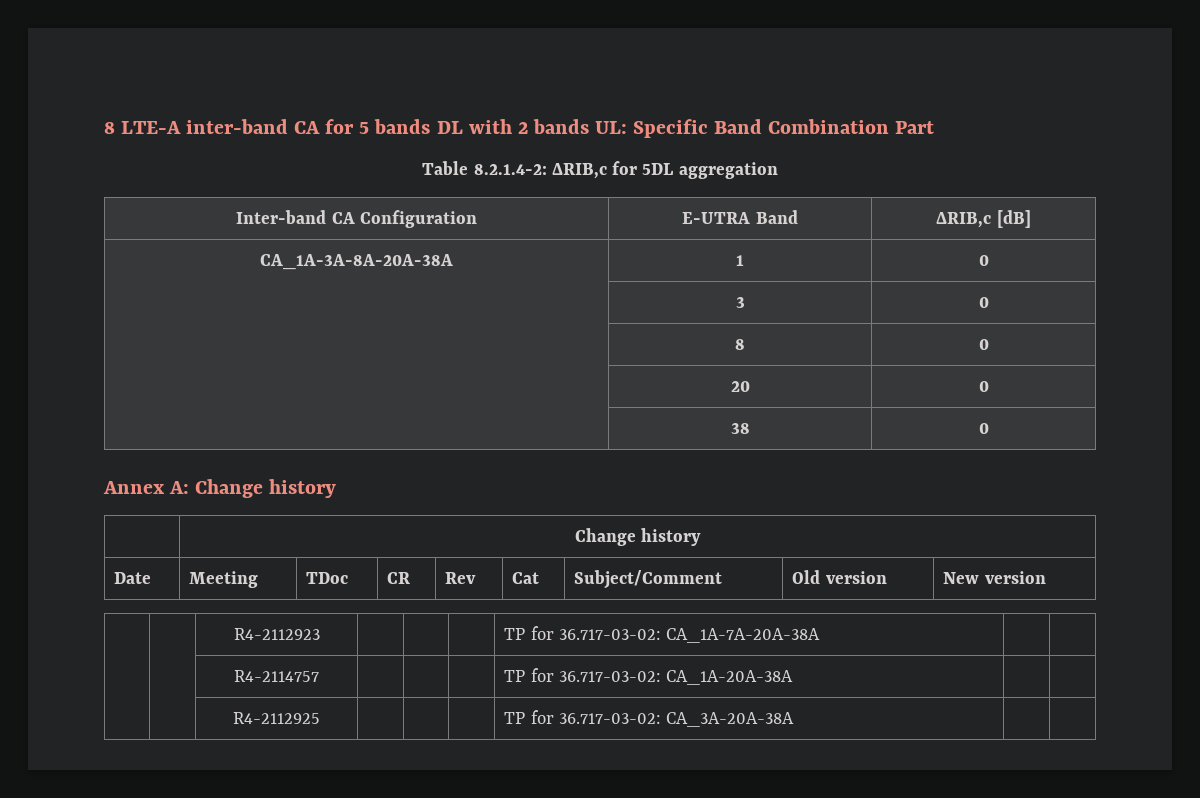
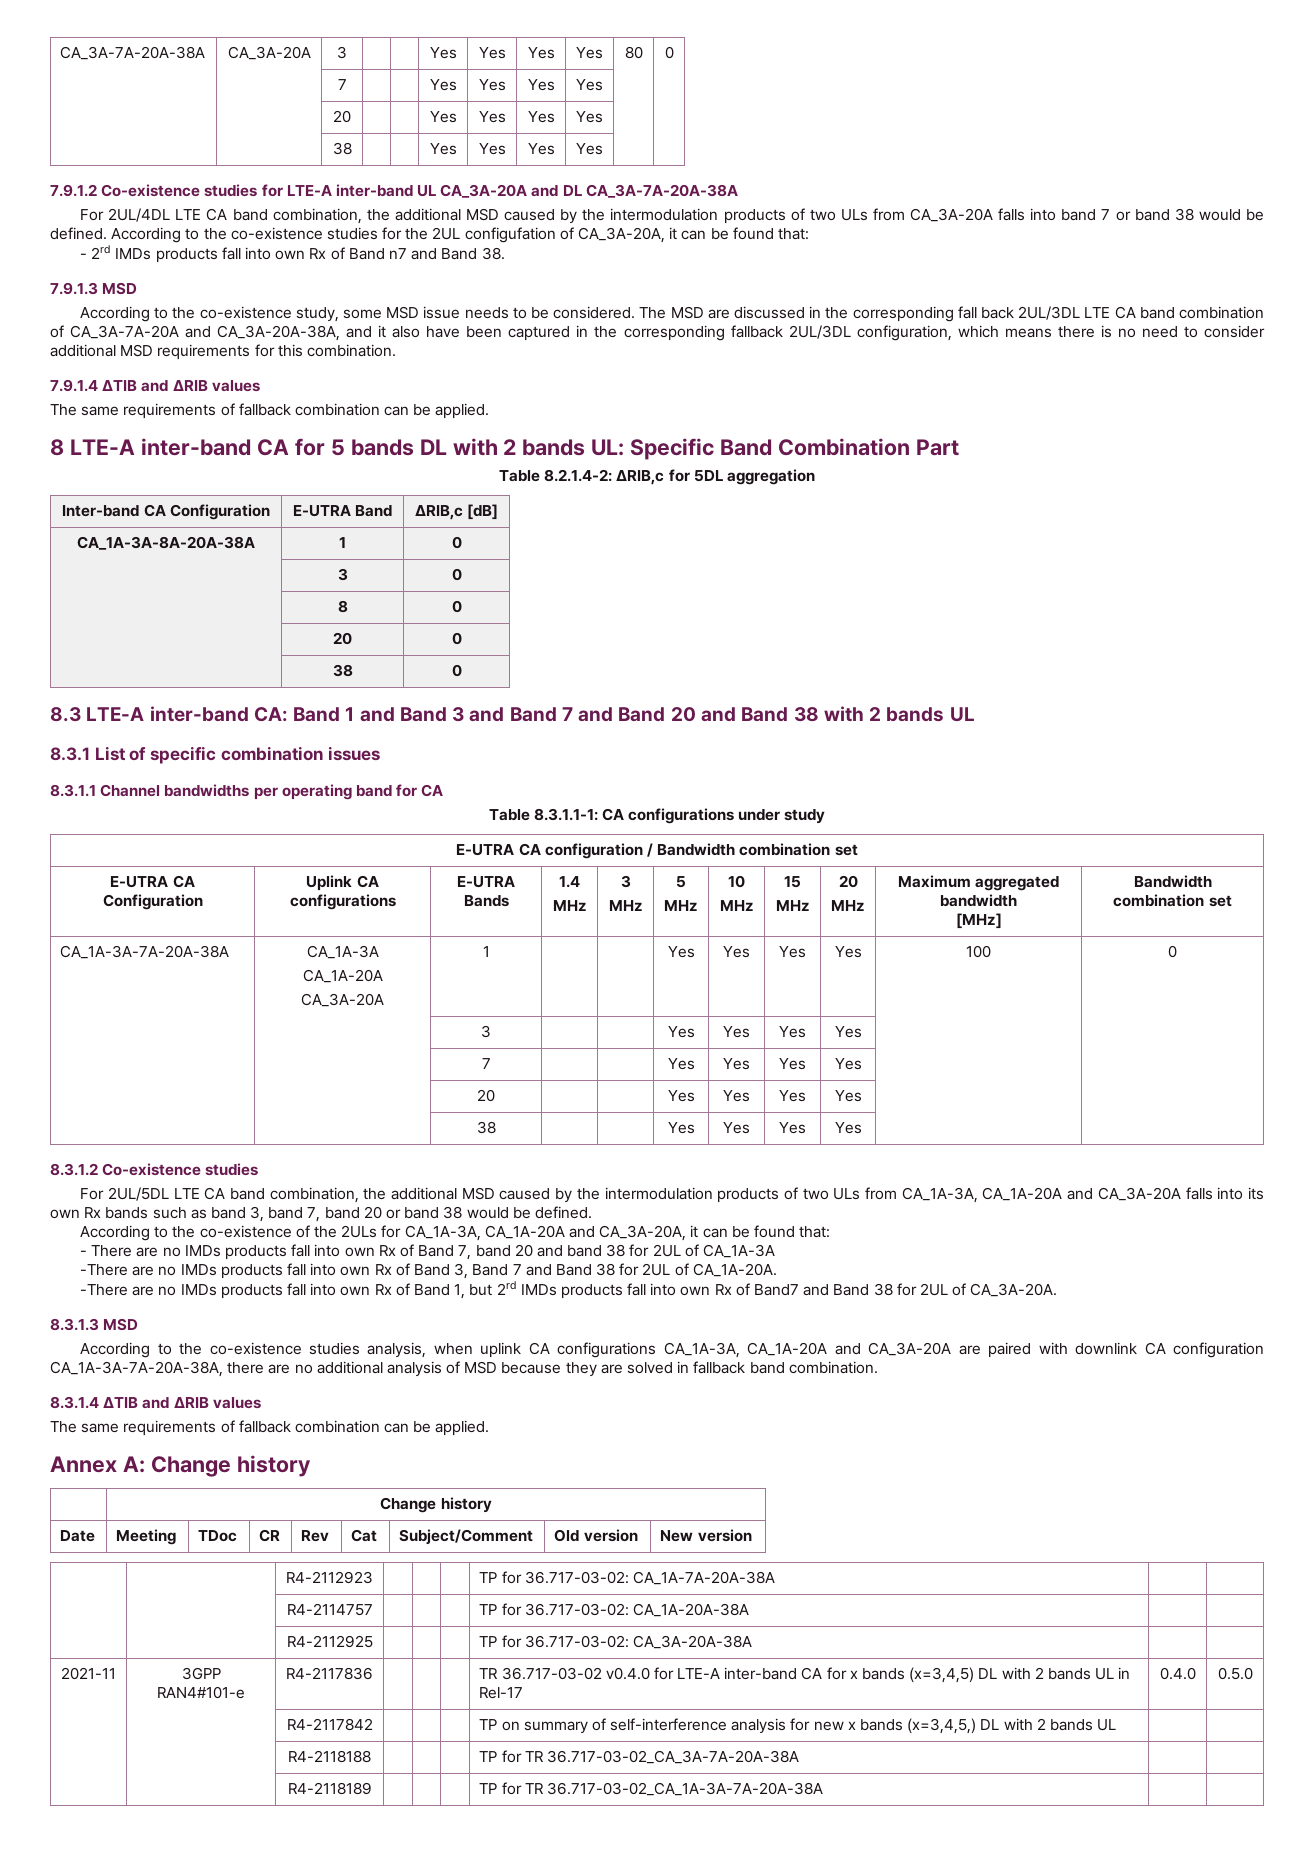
(104, 127) none -> [60,46,206,60] [227,46,311,60] [337,46,347,59] [429,47,457,59] [478,47,506,59] [527,47,555,59] [576,47,603,59] [624,46,643,59] [664,46,674,59] [337,79,347,90] [429,79,457,91] [478,79,506,91] [527,79,555,91] [576,79,603,91] [333,110,351,123] [429,111,457,123] [478,111,506,123] [527,111,555,123] [576,111,603,123] [332,142,352,155] [429,143,457,155] [478,143,506,155] [527,143,555,155] [576,143,603,155] [50,184,738,198] [80,208,1265,224] [50,227,809,243] [80,245,505,263] [50,282,138,295] [80,306,1264,322] [50,325,1265,341] [50,344,396,360] [50,379,260,392] [50,403,490,419] CA_3A-7A-20A-38A | CA_3A-20A | 3 | | | Yes | Yes | Yes | Yes | 80 | 0 // | | 7 | | | Yes | Yes | Yes | Yes | | // | | 20 | | | Yes | Yes | Yes | Yes | | // | | 38 | | | Yes | Yes | Yes | Yes | | // 7.9.1.2 Co-existence studies for LTE-A inter-band UL CA_3A-20A and DL CA_3A-7A-20A-38A // For 2UL/4DL LTE CA band combination, the additional MSD caused by the intermodulation products of two ULs from CA_3A-20A falls into band 7 or band 38 would be defined. According to the co-existence studies for the 2UL configufation of CA_3A-20A, it can be found that: // - 2rd IMDs products fall into own Rx of Band n7 and Band 38. // 7.9.1.3 MSD // According to the co-existence study, some MSD issue needs to be considered. The MSD are discussed in the corresponding fall back 2UL/3DL LTE CA band combination of CA_3A-7A-20A and CA_3A-20A-38A, and it also have been captured in the corresponding fallback 2UL/3DL configuration, which means there is no need to consider additional MSD requirements for this combination. // 7.9.1.4 ∆TIB and ∆RIB values // The same requirements of fallback combination can be applied. //
(989, 428) none -> [50,706,975,722] [50,746,380,764] [50,784,444,800] [488,808,826,824] [456,843,858,859] [110,875,195,888] [102,894,203,910] [306,875,379,891] [289,894,396,910] [457,876,515,888] [463,895,509,907] [559,876,580,888] [552,900,587,911] [620,875,631,888] [608,900,643,911] [676,876,686,888] [664,900,698,911] [728,875,745,888] [719,900,754,911] [784,876,801,888] [775,900,810,911] [838,875,858,888] [831,900,865,911] [897,875,1060,891] [940,894,1017,907] [955,913,1002,929] [1133,875,1212,888] [1113,894,1232,907] [60,945,230,959] [306,945,379,959] [302,969,383,983] [301,993,384,1007] [482,946,490,957] [667,946,695,958] [723,946,750,958] [779,946,806,958] [834,946,862,958] [966,945,991,958] [1168,945,1177,958] [481,1025,491,1038] [667,1026,695,1038] [723,1026,750,1038] [779,1026,806,1038] [834,1026,862,1038] [481,1058,491,1069] [667,1058,695,1070] [723,1058,750,1070] [779,1058,806,1070] [834,1058,862,1070] [477,1089,495,1102] [667,1090,695,1102] [723,1090,750,1102] [779,1090,806,1102] [834,1090,862,1102] [476,1121,496,1134] [667,1122,695,1134] [723,1122,750,1134] [779,1122,806,1134] [834,1122,862,1134] [50,1163,259,1176] [80,1187,1264,1203] [50,1206,592,1222] [80,1225,831,1241] [80,1244,775,1260] [80,1263,777,1279] [80,1281,1058,1299] [50,1318,139,1331] [80,1342,1264,1358] [50,1361,878,1377] [50,1396,261,1409] [50,1420,490,1436] // 8.3 LTE-A inter-band CA: Band 1 and Band 3 and Band 7 and Band 20 and Band 38 with 2 bands UL // 8.3.1 List of specific combination issues // 8.3.1.1 Channel bandwidths per operating band for CA // Table 8.3.1.1-1: CA configurations under study // E-UTRA CA configuration / Bandwidth combination set // E-UTRA CA Configuration | Uplink CA configurations | E-UTRA Bands | 1.4 // MHz | 3 // MHz | 5 // MHz | 10 // MHz | 15 // MHz | 20 // MHz | Maximum aggregated bandwidth // [MHz] | Bandwidth combination set // CA_1A-3A-7A-20A-38A | CA_1A-3A // CA_1A-20A // CA_3A-20A | 1 | | | Yes | Yes | Yes | Yes | 100 | 0 // | | 3 | | | Yes | Yes | Yes | Yes | | // | | 7 | | | Yes | Yes | Yes | Yes | | // | | 20 | | | Yes | Yes | Yes | Yes | | // | | 38 | | | Yes | Yes | Yes | Yes | | // 8.3.1.2 Co-existence studies // For 2UL/5DL LTE CA band combination, the additional MSD caused by the intermodulation products of two ULs from CA_1A-3A, CA_1A-20A and CA_3A-20A falls into its own Rx bands such as band 3, band 7, band 20 or band 38 would be defined. // According to the co-existence of the 2ULs for CA_1A-3A, CA_1A-20A and CA_3A-20A, it can be found that: // - There are no IMDs products fall into own Rx of Band 7, band 20 and band 38 for 2UL of CA_1A-3A // -There are no IMDs products fall into own Rx of Band 3, Band 7 and Band 38 for 2UL of CA_1A-20A. // -There are no IMDs products fall into own Rx of Band 1, but 2rd IMDs products fall into own Rx of Band7 and Band 38 for 2UL of CA_3A-20A. // 8.3.1.3 MSD // According to the co-existence studies analysis, when uplink CA configurations CA_1A-3A, CA_1A-20A and CA_3A-20A are paired with downlink CA configuration CA_1A-3A-7A-20A-38A, there are no additional analysis of MSD because they are solved in fallback band combination. // 8.3.1.4 ∆TIB and ∆RIB values // The same requirements of fallback combination can be applied.
(795, 719) none -> [61,1667,116,1680] [181,1667,221,1680] [157,1686,245,1699] [286,1667,373,1680] [479,1667,1131,1683] [479,1687,524,1699] [1159,1667,1196,1680] [1217,1667,1253,1680] [286,1718,373,1731] [479,1718,1117,1734] [288,1750,371,1763] [479,1750,799,1764] [287,1782,372,1795] [479,1782,823,1796] // 2021-11 | 3GPP RAN4#101-e | R4-2117836 | | | | TR 36.717-03-02 v0.4.0 for LTE-A inter-band CA for x bands (x=3,4,5) DL with 2 bands UL in Rel-17 | 0.4.0 | 0.5.0 // | | R4-2117842 | | | | TP on summary of self-interference analysis for new x bands (x=3,4,5,) DL with 2 bands UL | | // | | R4-2118188 | | | | TP for TR 36.717-03-02_CA_3A-7A-20A-38A | | // | | R4-2118189 | | | | TP for TR 36.717-03-02_CA_1A-3A-7A-20A-38A | |

